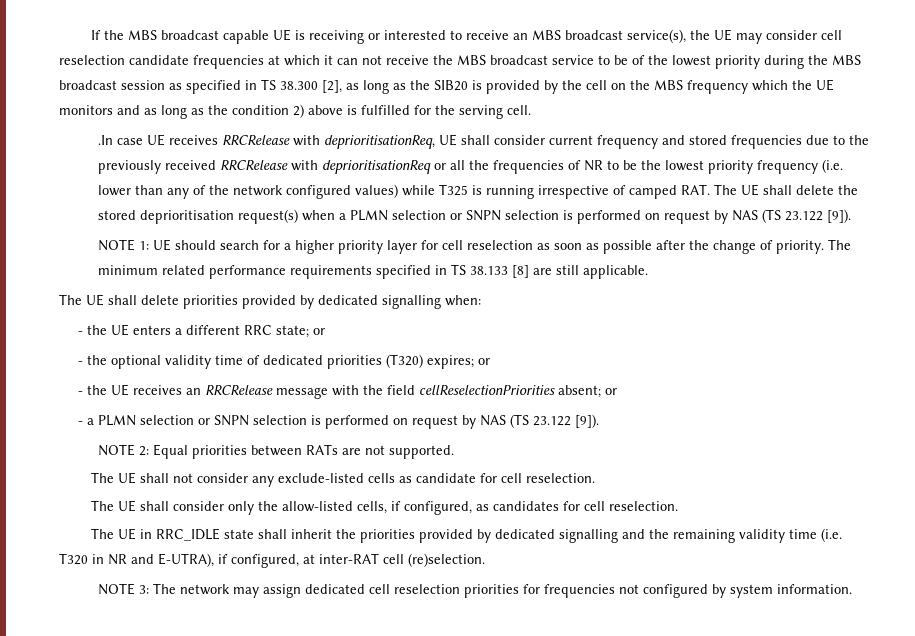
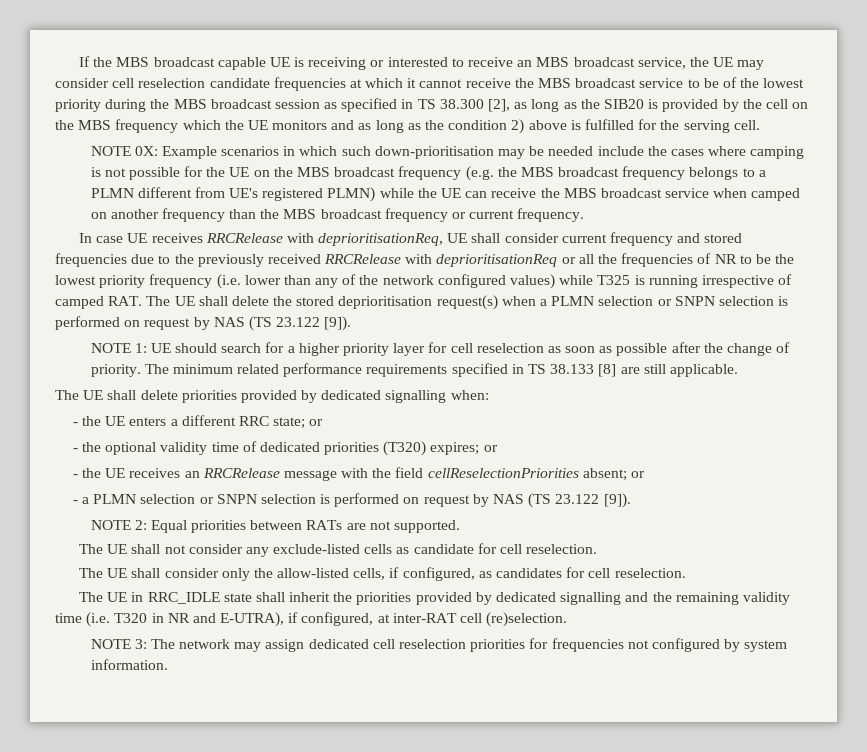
[626,29,686,43] service(s), -> [637,57,686,69] service,
[337,55,382,65] can not -> [419,79,463,88] cannot
[97,135,113,145] .In -> [90,146,805,159] [90,166,766,181] [90,187,801,202] [90,208,585,222] [78,233,92,243] NOTE 0X: Example scenarios in which such down-prioritisation may be needed include the cases where camping is not possible for the UE on the MBS broadcast frequency (e.g. the MBS broadcast frequency belongs to a PLMN different from UE's registered PLMN) while the UE can receive the MBS broadcast service when camped on another frequency than the MBS broadcast frequency or current frequency. // In

